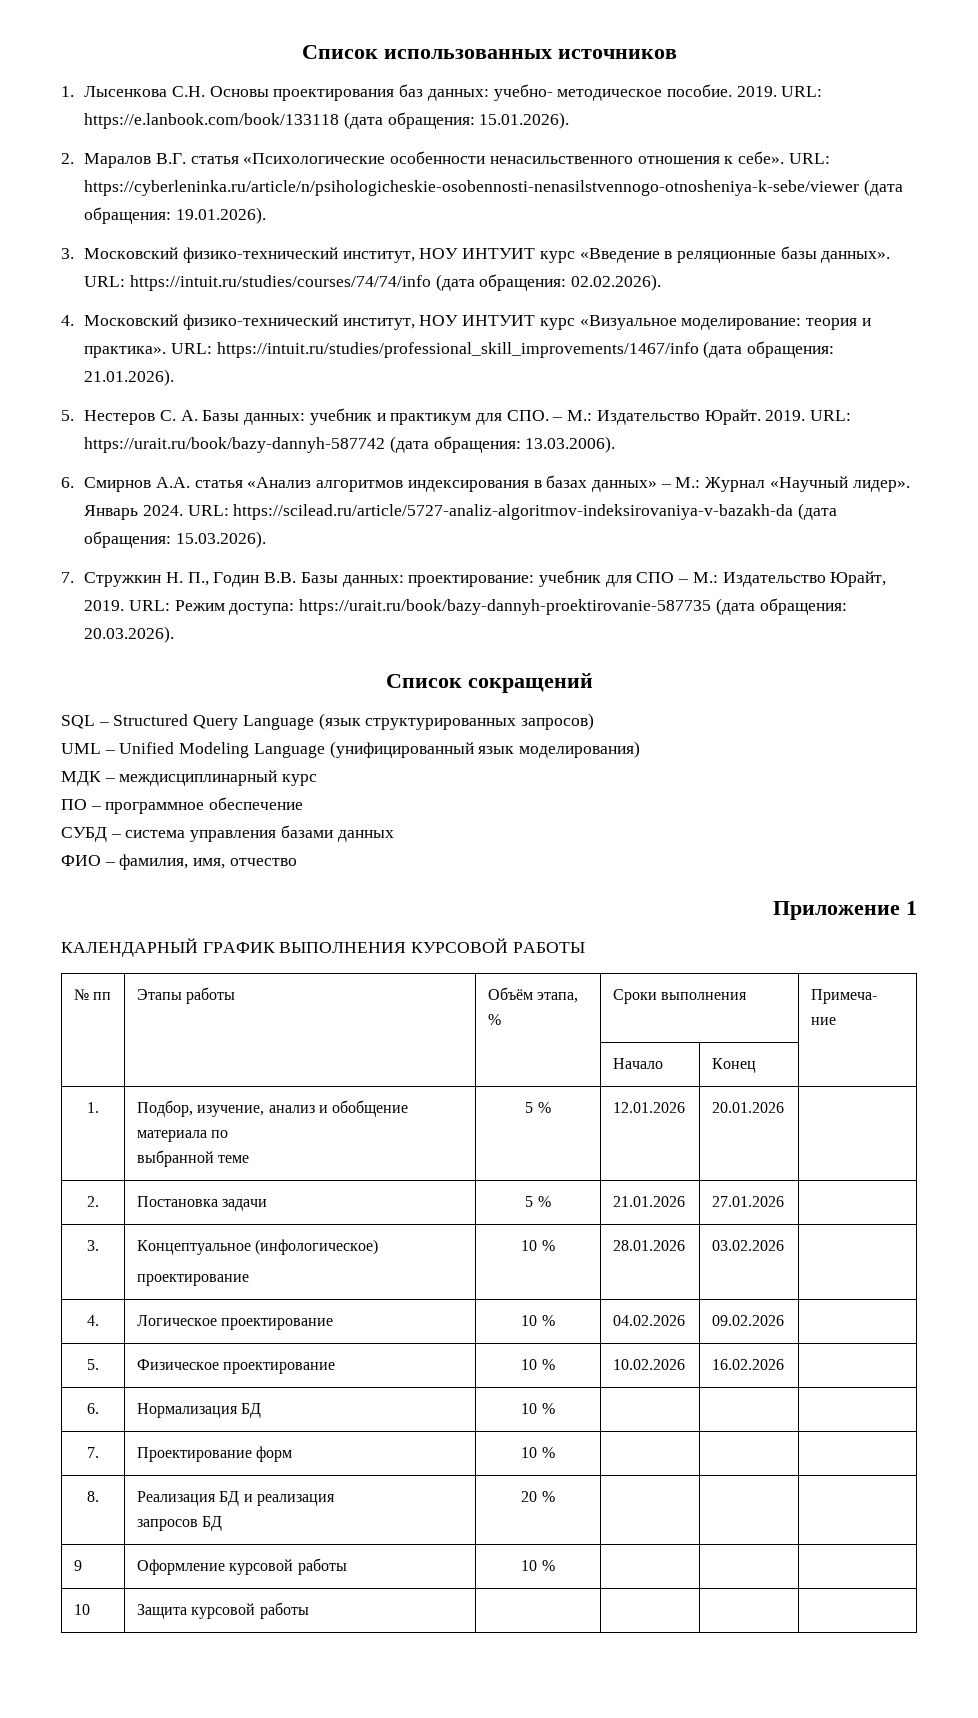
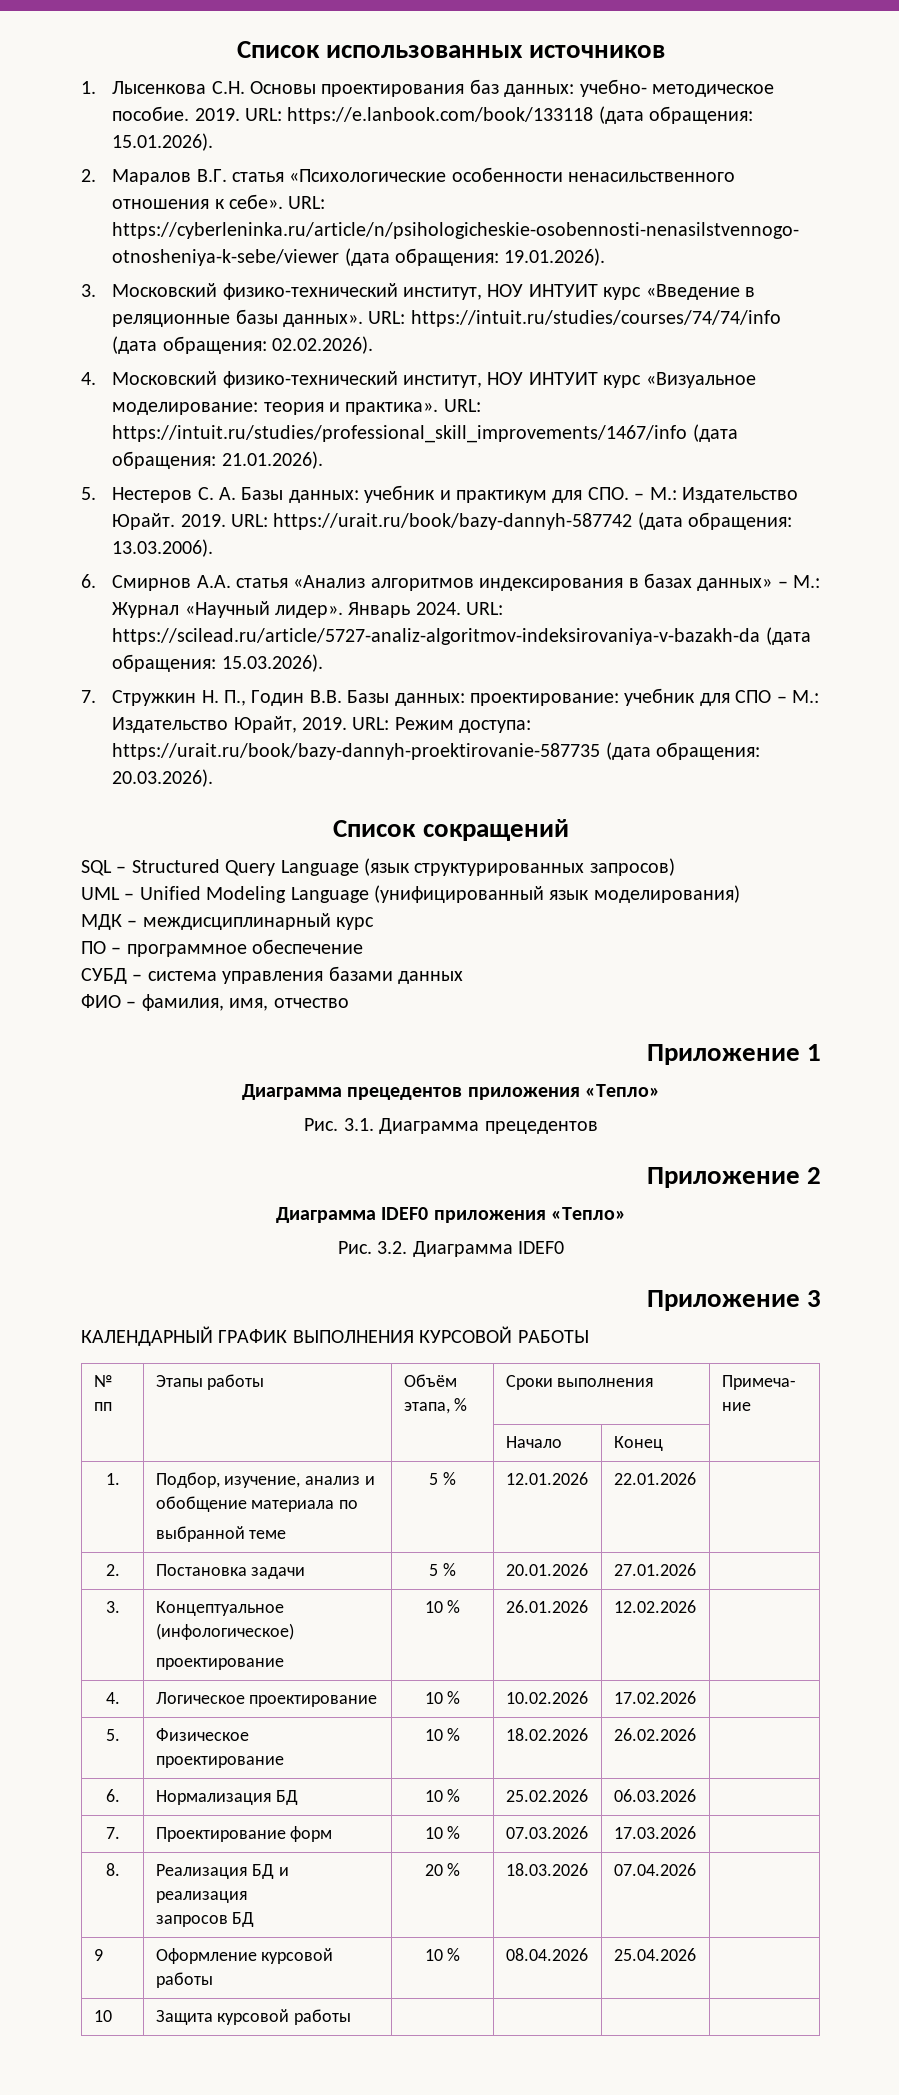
(917, 908) none -> [241,1084,661,1100] [304,1118,598,1134] [646,1167,821,1188] [275,1207,627,1223] [337,1241,565,1257] [646,1290,821,1311] // Диаграмма прецедентов приложения «Тепло» // Рис. 3.1. Диаграмма прецедентов // Приложение 2 // Диаграмма IDEF0 приложения «Тепло» // Рис. 3.2. Диаграмма IDEF0 // Приложение 3
[712,1102,785,1113] 20.01.2026 -> [613,1472,696,1485] 22.01.2026
[613,1196,686,1207] 21.01.2026 -> [505,1563,588,1576] 20.01.2026
[613,1240,686,1251] [712,1240,785,1251] 28.01.2026 | 03.02.2026 -> [505,1600,588,1613] [613,1600,696,1613] 26.01.2026 | 12.02.2026
[613,1315,686,1326] [712,1315,785,1326] 04.02.2026 | 09.02.2026 -> [505,1691,588,1704] [613,1691,696,1704] 10.02.2026 | 17.02.2026
[613,1359,686,1370] [712,1359,785,1370] 10.02.2026 | 16.02.2026 -> [505,1728,588,1741] [613,1728,696,1741] 18.02.2026 | 26.02.2026
(555, 1408) | -> [505,1789,588,1802] [613,1789,696,1802] 25.02.2026 | 06.03.2026
(555, 1452) | -> [505,1826,588,1839] [613,1826,696,1839] 07.03.2026 | 17.03.2026
(555, 1496) | -> [505,1863,588,1876] [613,1863,696,1876] 18.03.2026 | 07.04.2026
(555, 1565) | -> [505,1948,588,1961] [613,1948,696,1961] 08.04.2026 | 25.04.2026

